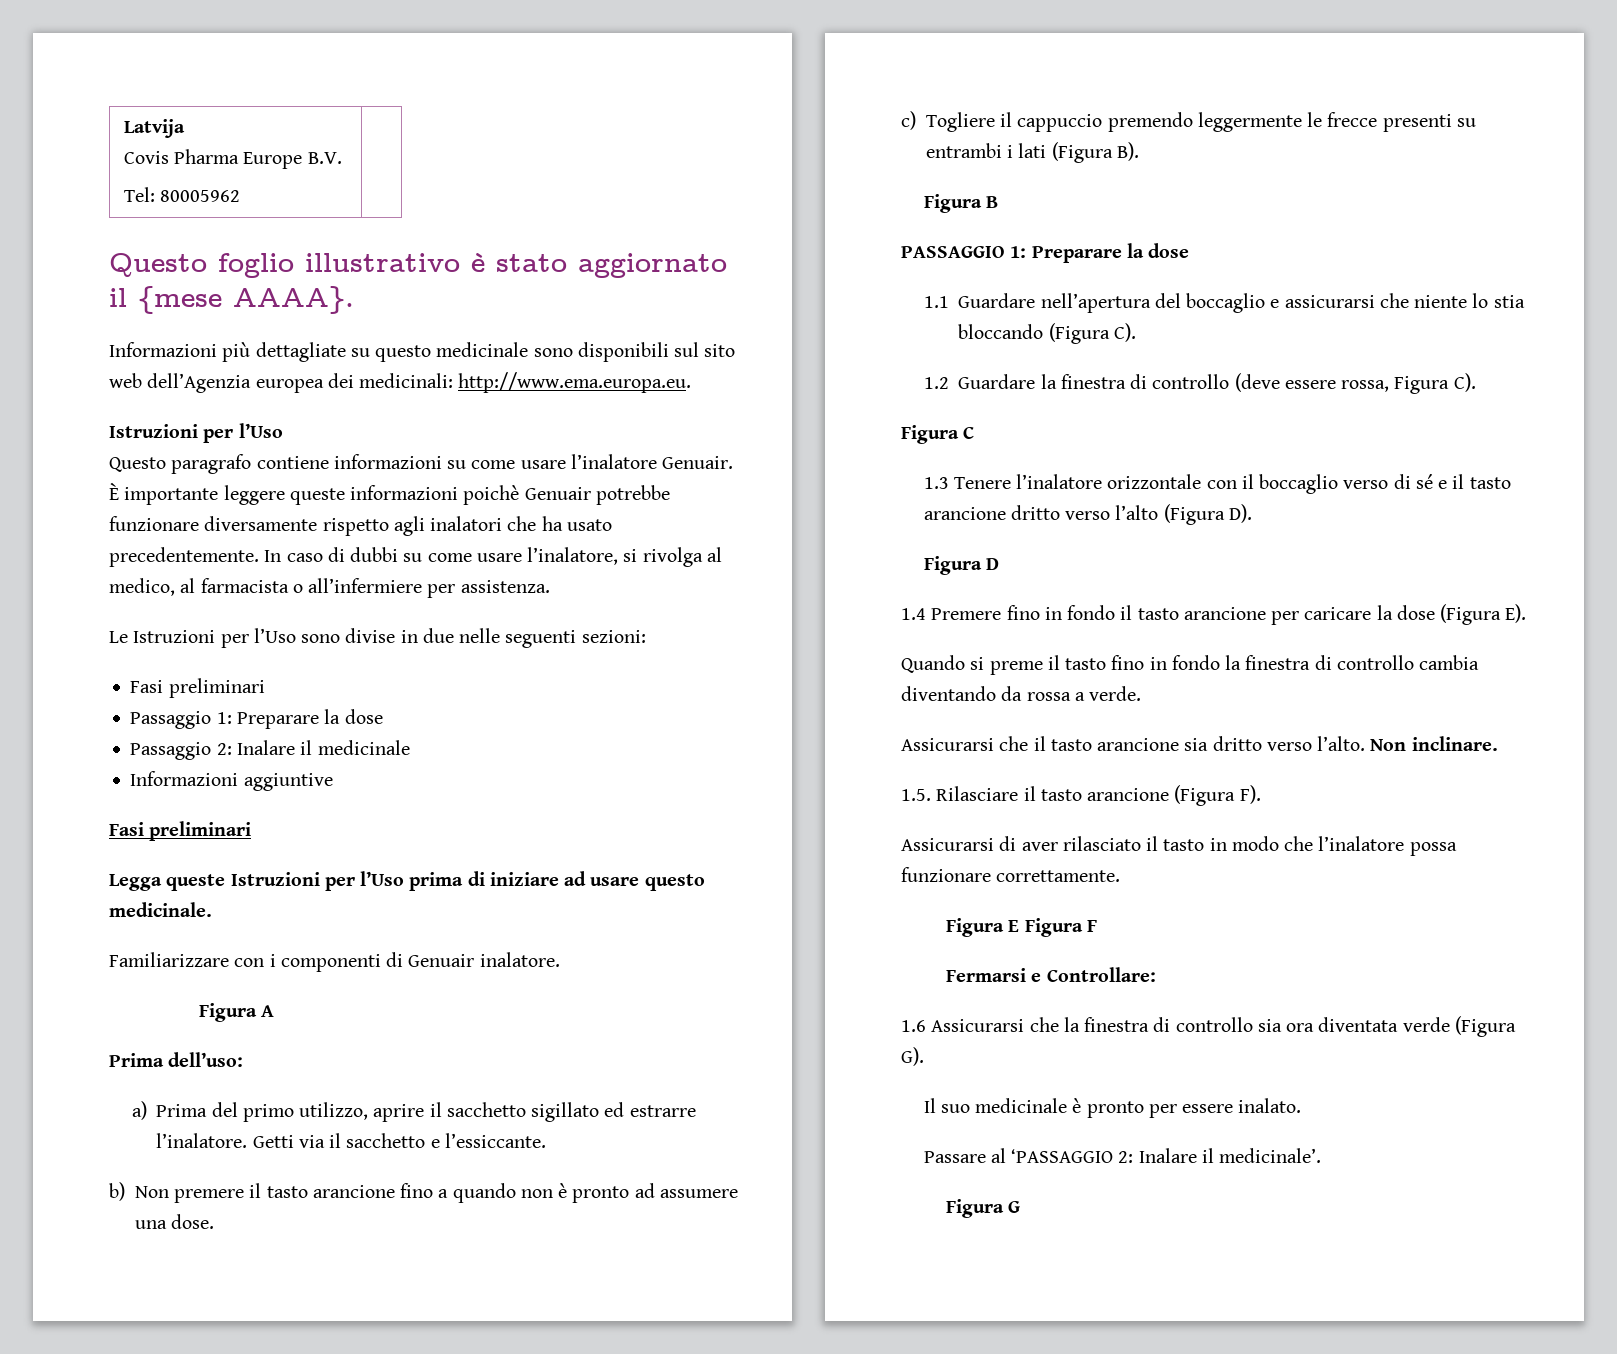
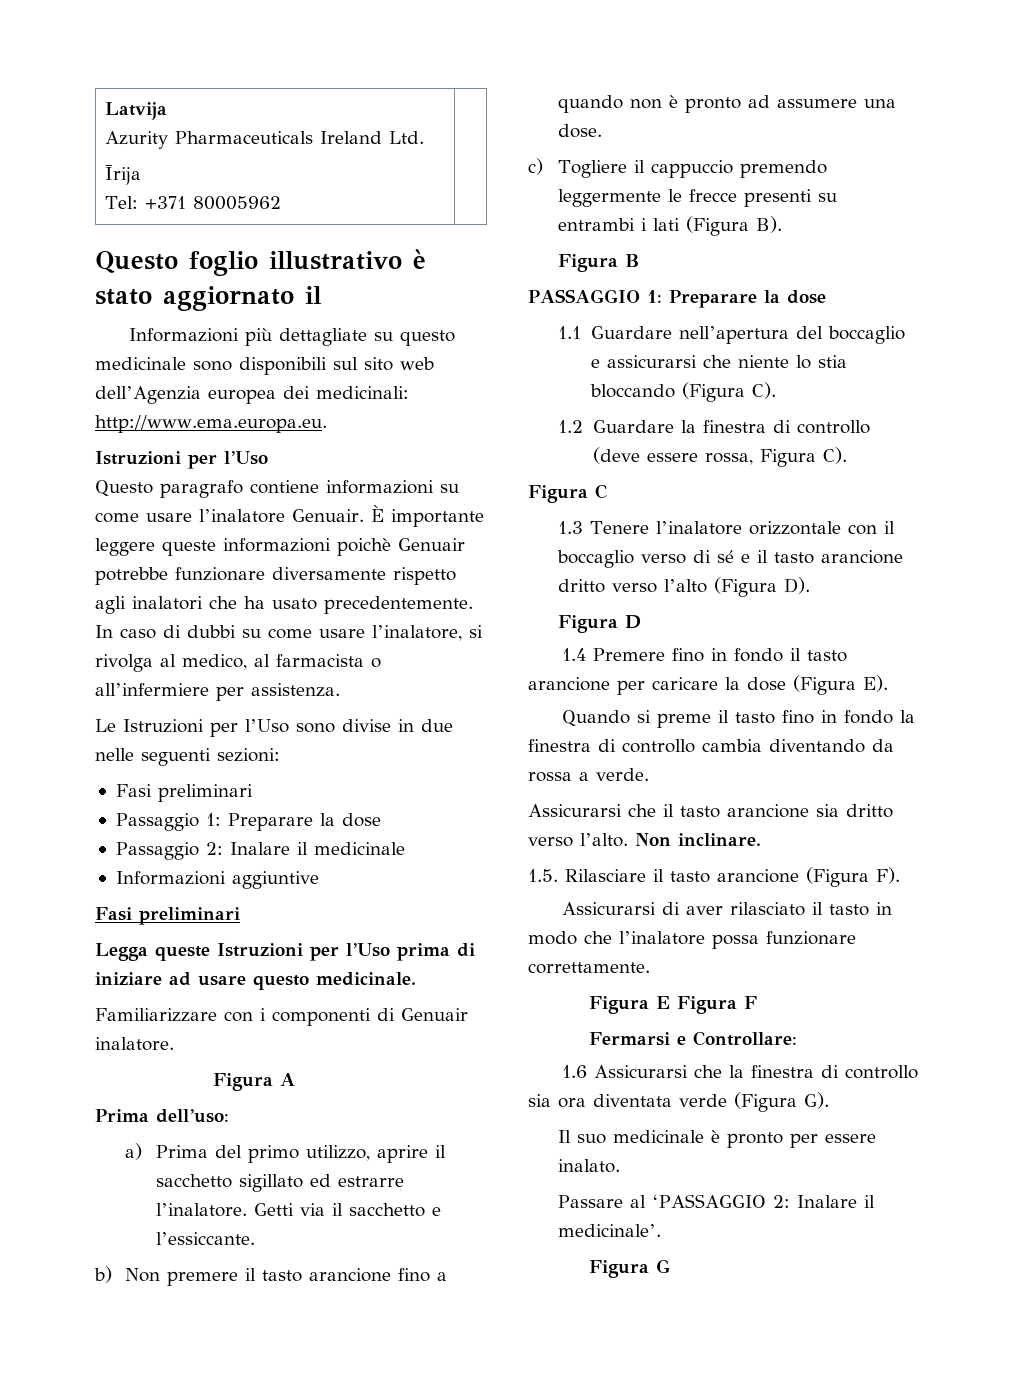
[123,149,342,169] Covis Pharma Europe B.V. -> [105,131,425,149] [105,165,142,185] Azurity Pharmaceuticals Ireland Ltd. // Īrija
(155, 194) none -> [145,196,187,209] +371
[138,286,354,314] {mese AAAA}. -> (322, 295) none

